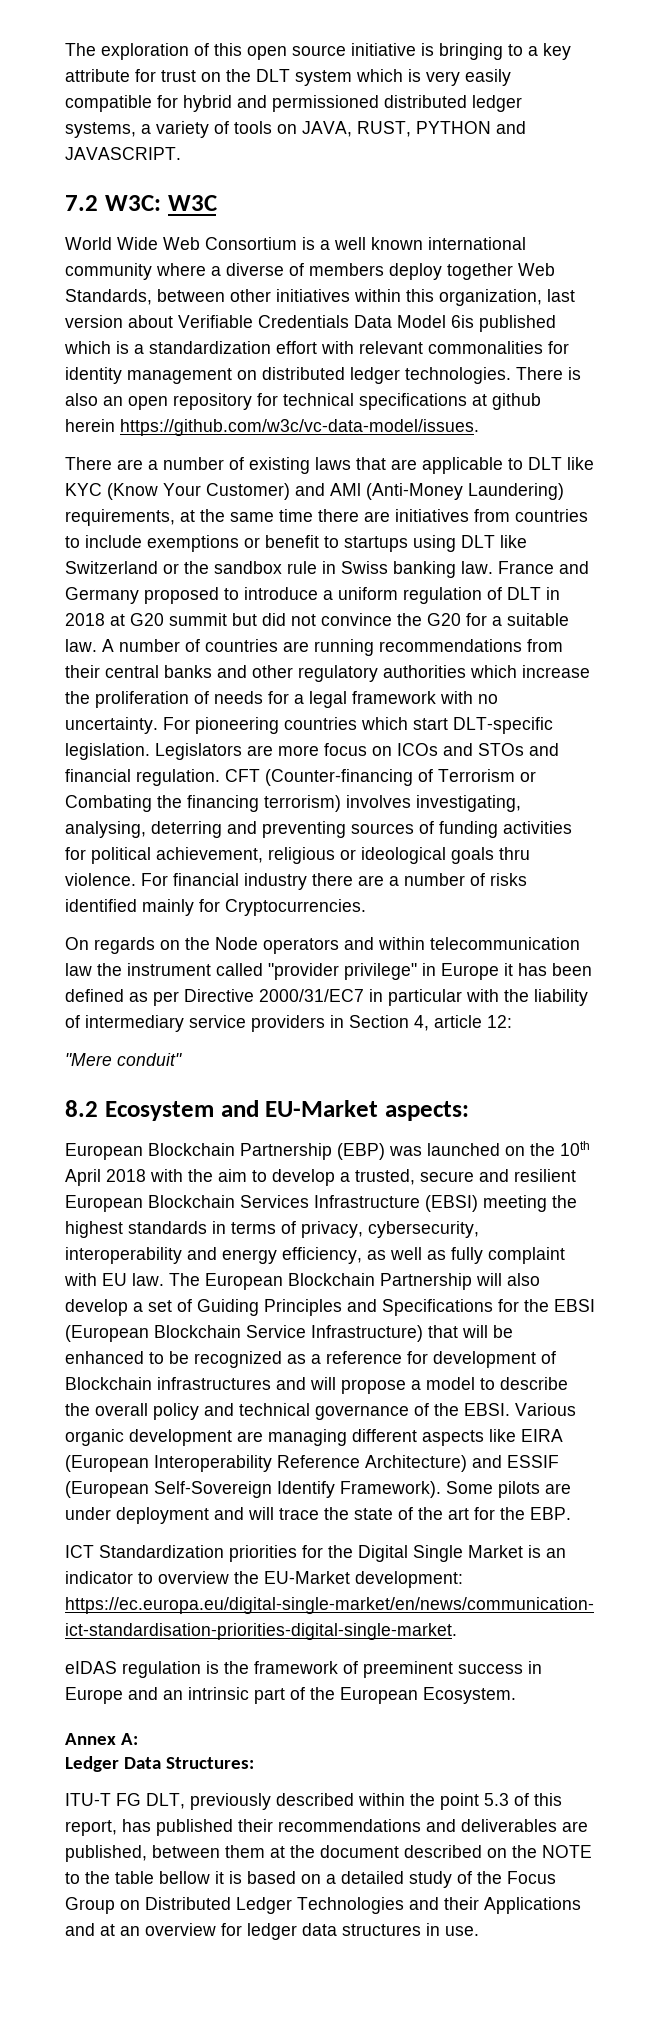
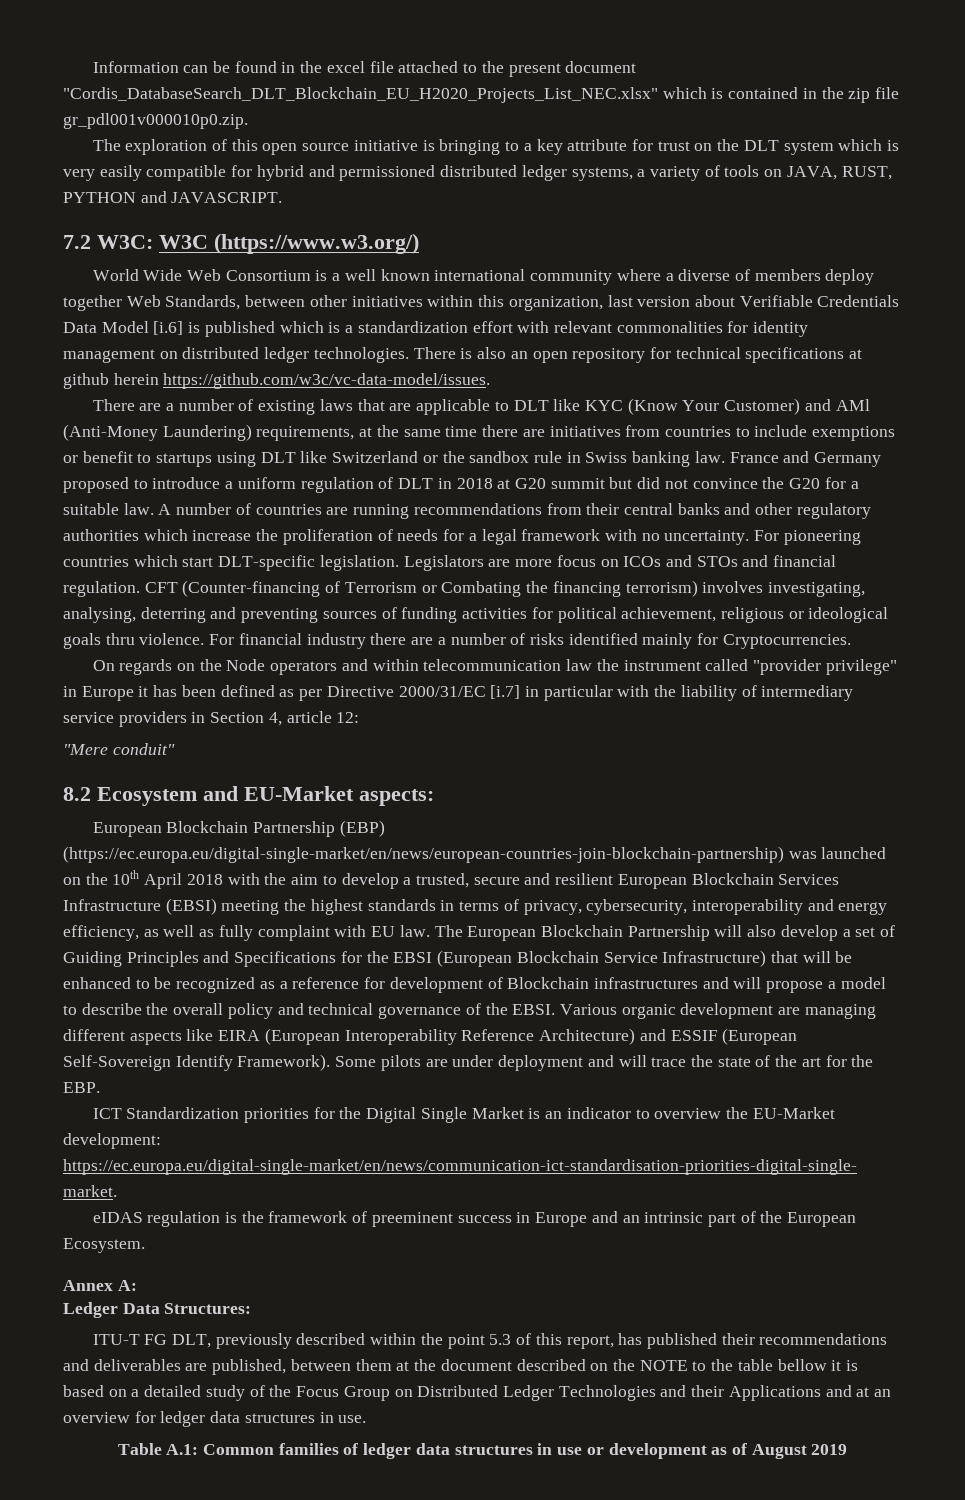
(65, 49) none -> [92,61,637,77] [63,87,900,103] [63,113,248,129] Information can be found in the excel file attached to the present document "Cordis_DatabaseSearch_DLT_Blockchain_EU_H2020_Projects_List_NEC.xlsx" which is contained in the zip file gr_pdl001v000010p0.zip. //
(217, 203) none -> [214,233,419,254] (https://www.w3.org/)
[451,315,474,328] 6is -> [153,321,201,335] [i.6] is
[259,989,364,1002] 2000/31/EC7 -> [398,685,521,699] 2000/31/EC [i.7]
(385, 1151) none -> [63,846,784,863] (https://ec.europa.eu/digital-single-market/en/news/european-countries-join-blockchain-partnership)
(479, 1931) none -> [117,1443,848,1459] // Table A.1: Common families of ledger data structures in use or development as of August 2019

